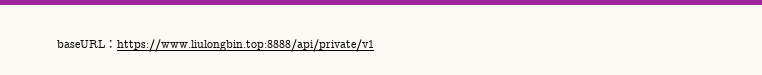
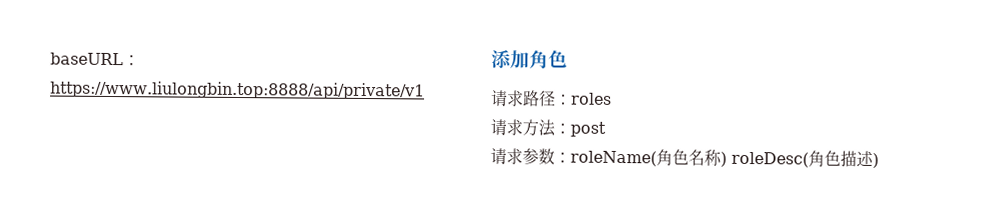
(374, 45) none -> [491,49,568,69] [490,89,612,107] [490,118,606,137] [490,147,879,169] // 添加角色 // 请求路径：roles // 请求方法：post // 请求参数：roleName(角色名称) roleDesc(角色描述)

